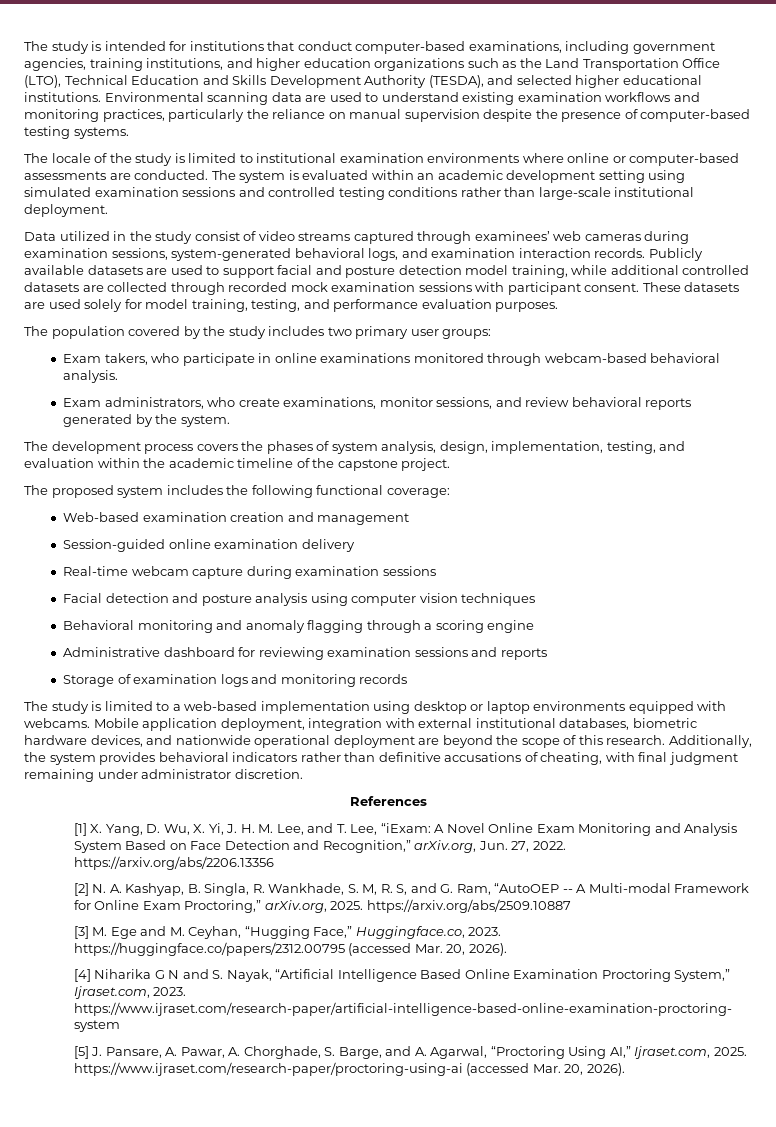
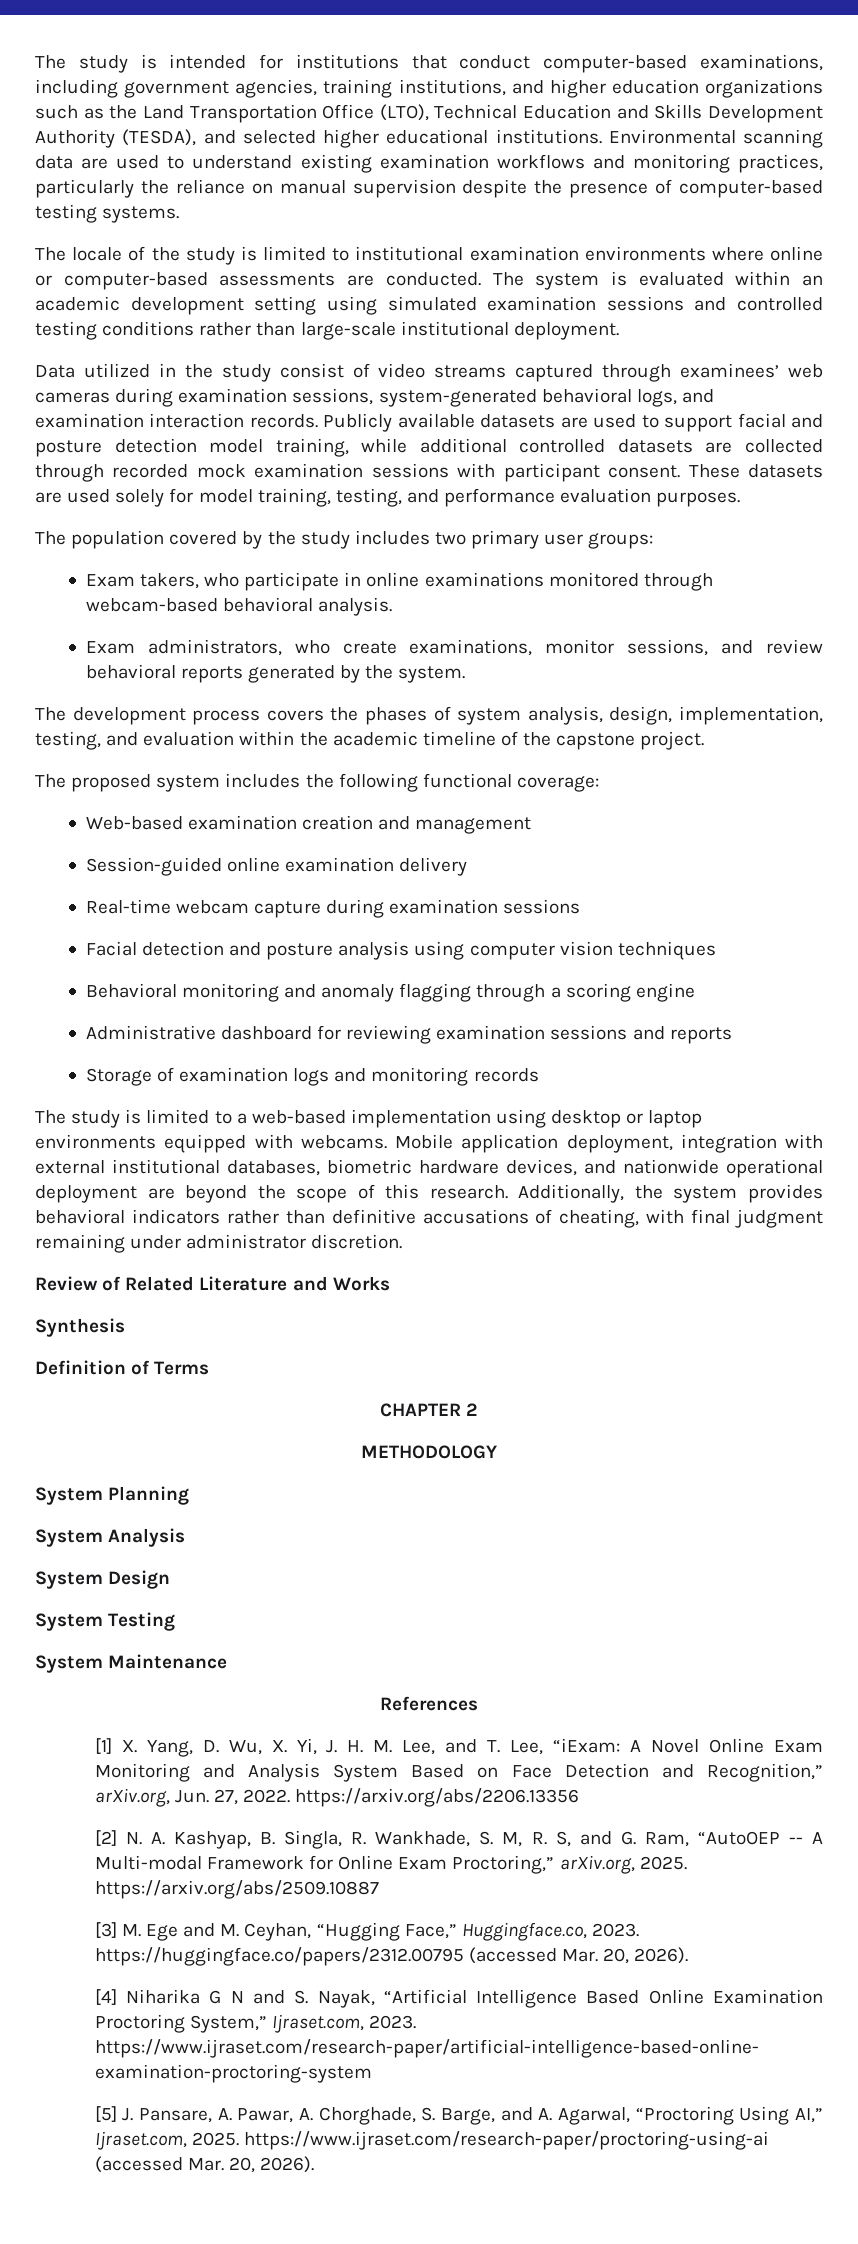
(303, 774) none -> [35,1276,390,1291] [35,1318,125,1337] [35,1360,210,1375] [379,1403,479,1417] [361,1445,497,1459] [35,1486,190,1505] [35,1528,186,1547] [35,1570,171,1589] [35,1612,176,1631] [35,1654,228,1673] // Review of Related Literature and Works // Synthesis // Definition of Terms // CHAPTER 2 // METHODOLOGY // System Planning // System Analysis // System Design // System Testing // System Maintenance

